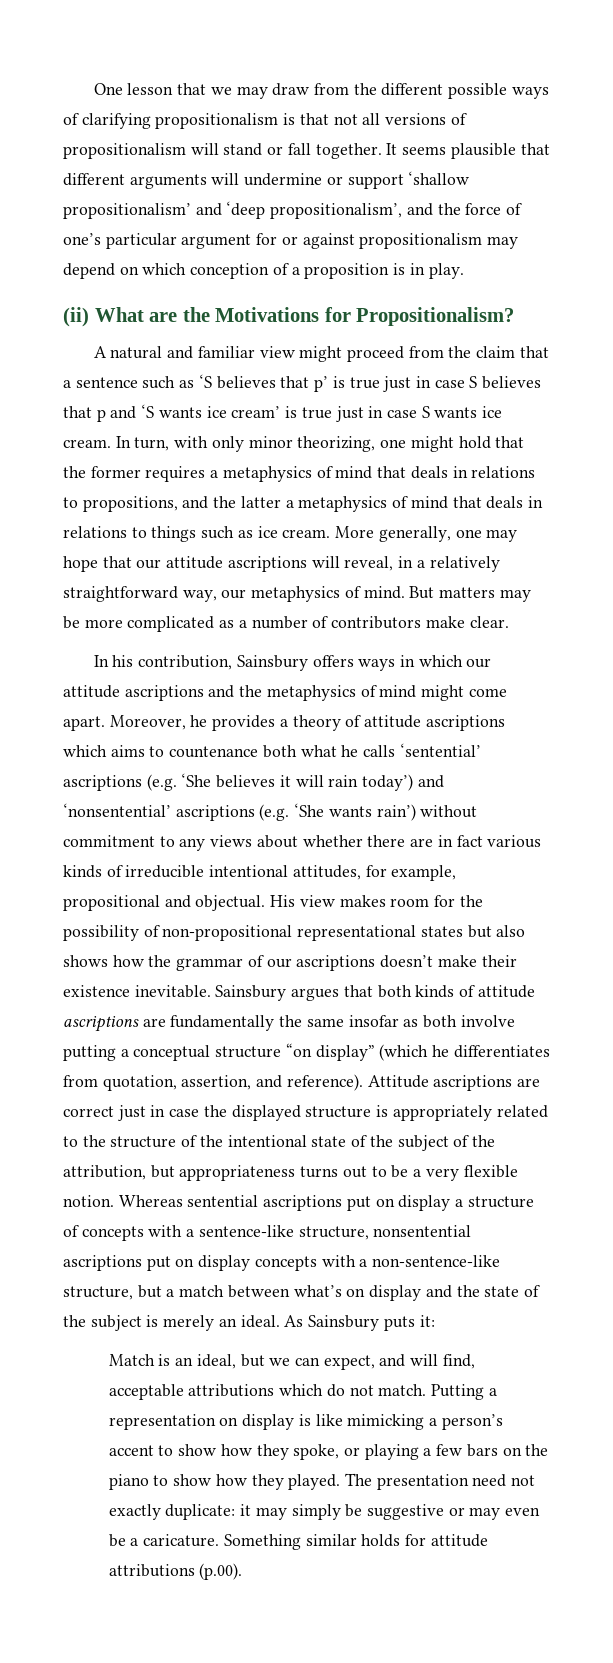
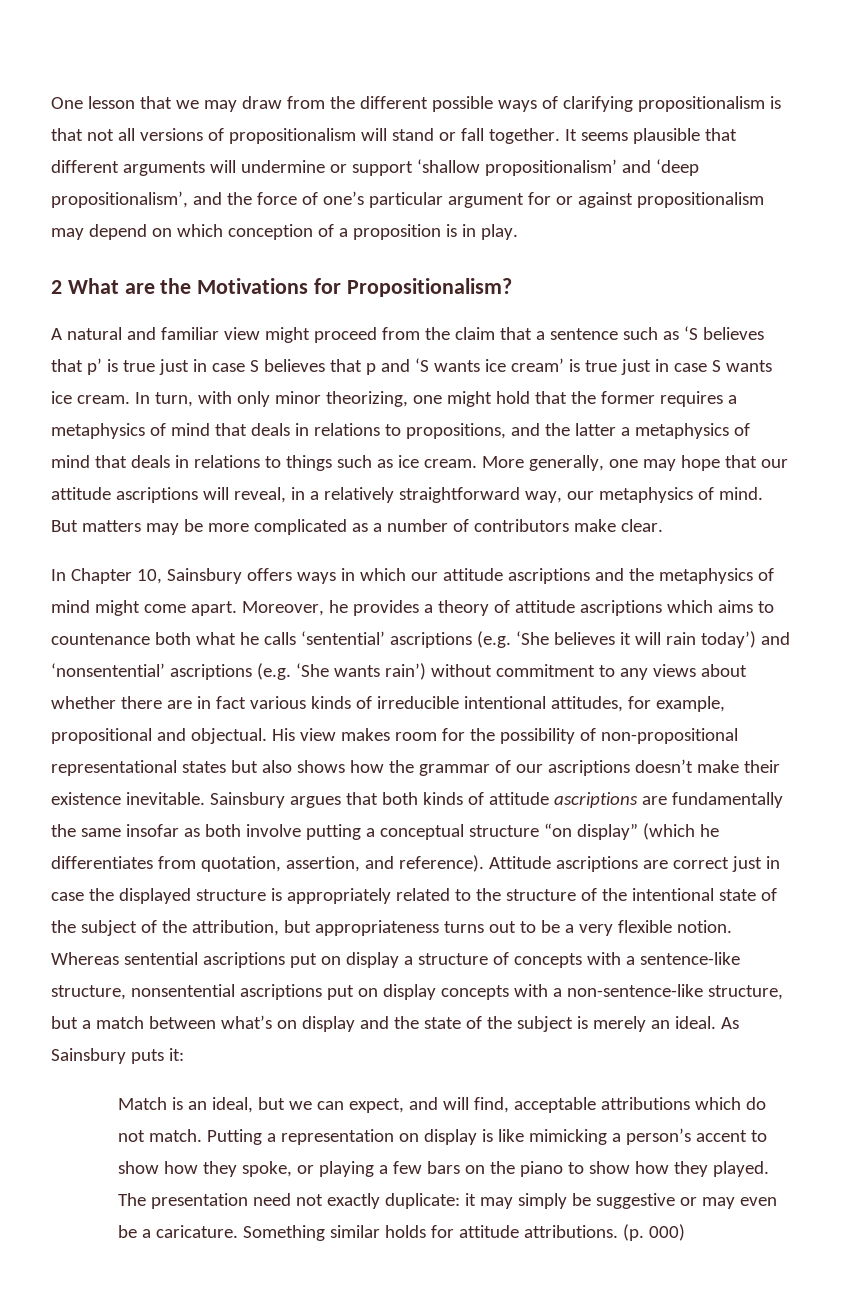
[63,307,89,327] (ii) -> [51,280,62,294] 2
[112,655,233,670] his contribution, -> [70,568,162,584] Chapter 10,
[108,1563,243,1580] attributions (p.00). -> [524,1224,686,1241] attributions. (p. 000)

